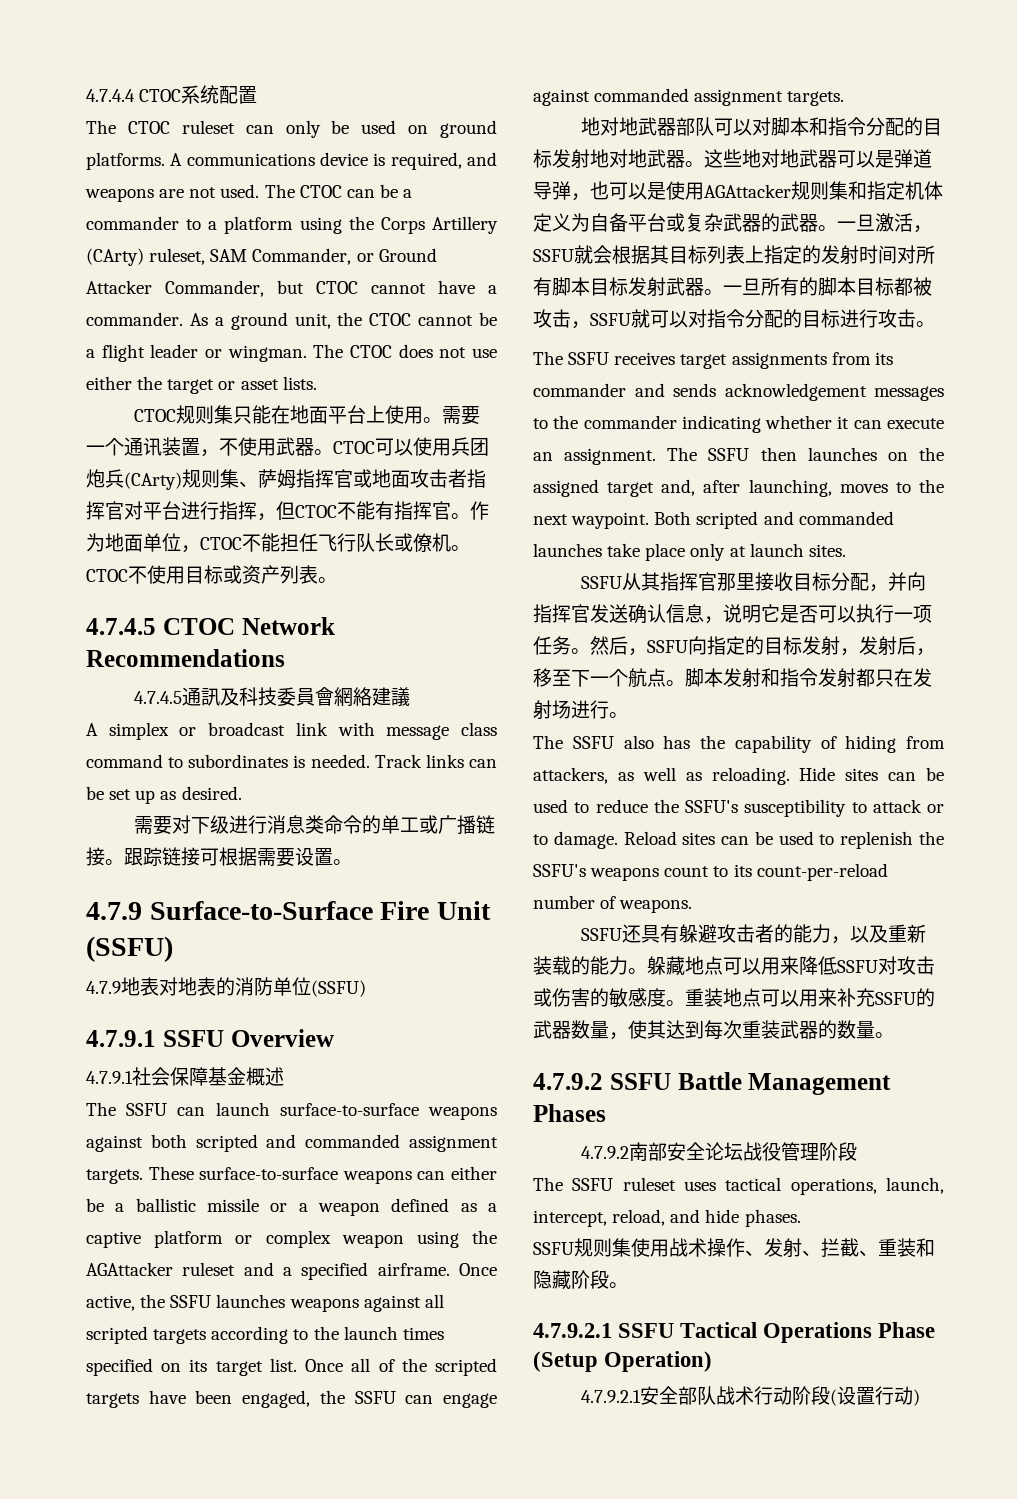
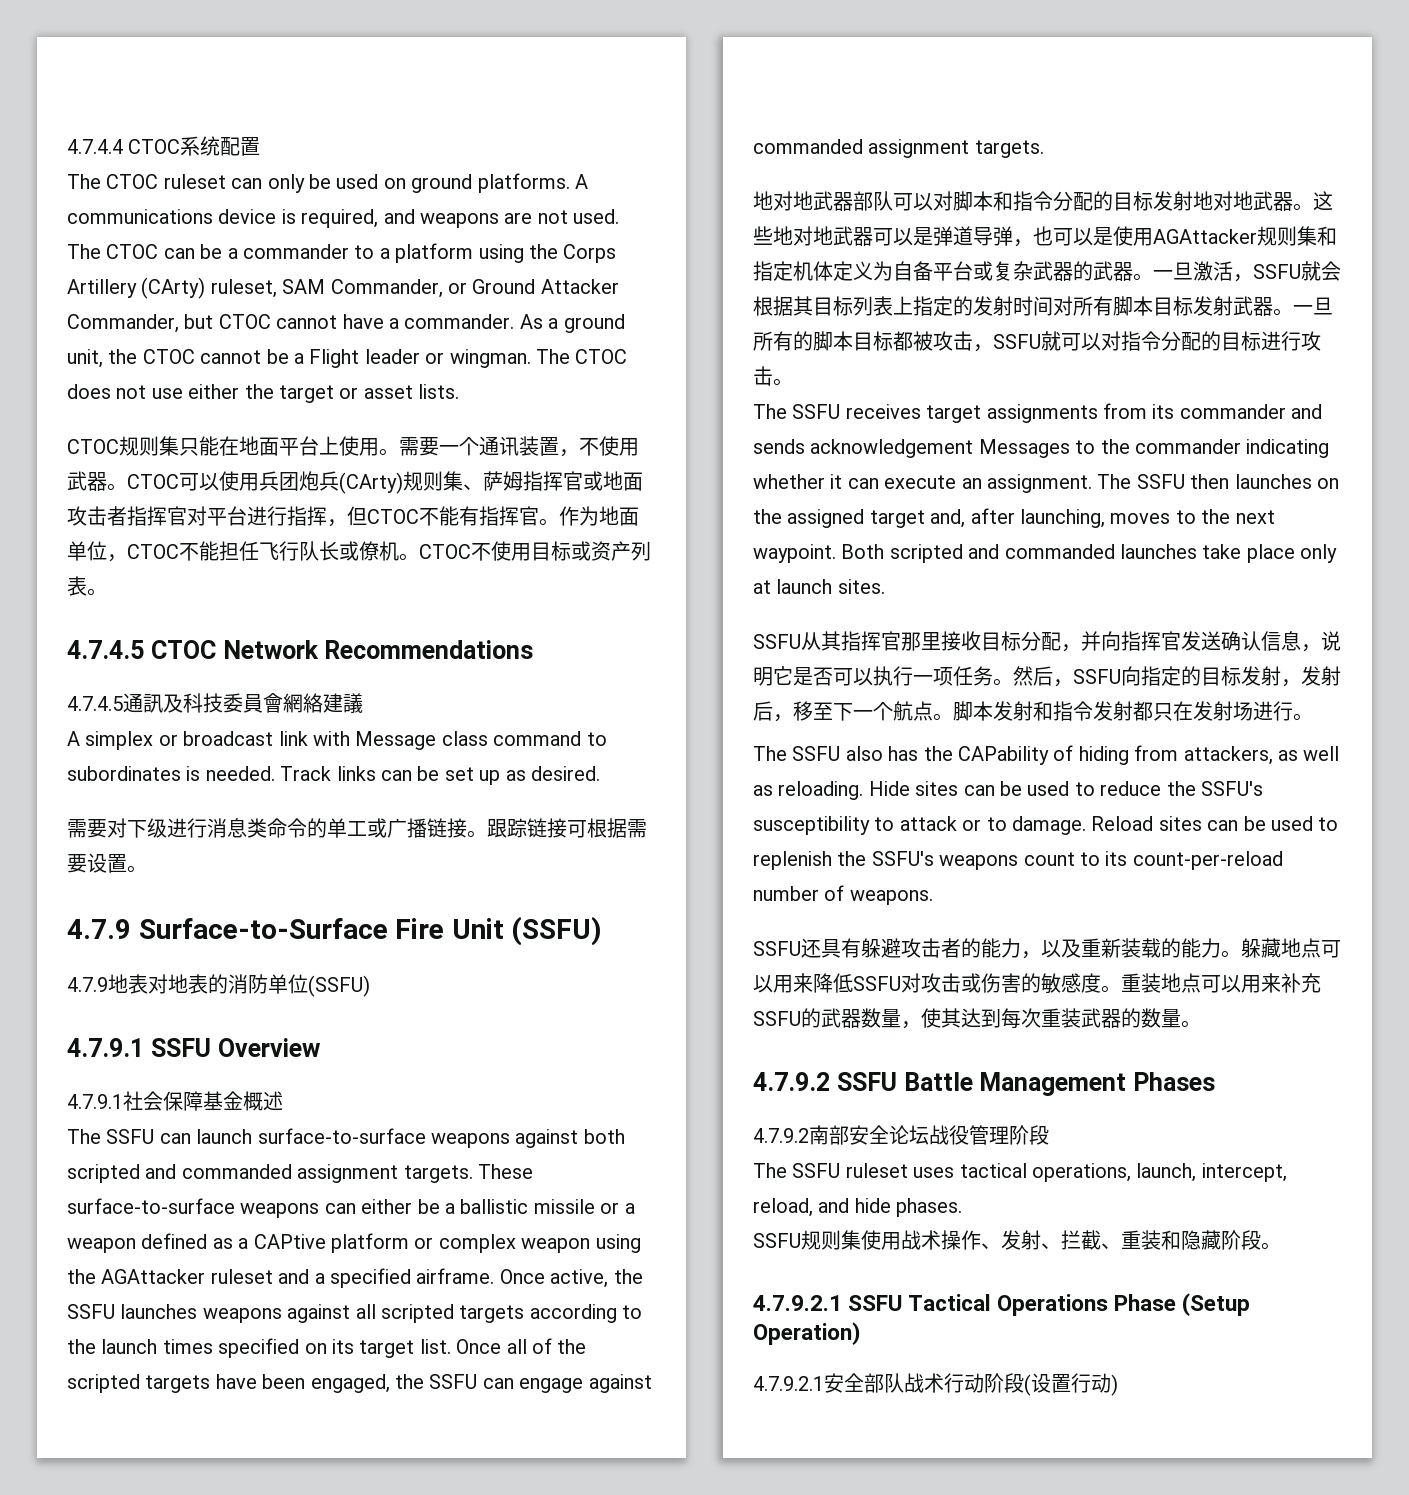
[101,344,145,362] flight -> [309,349,360,368] Flight
[386,725,450,740] message -> [355,731,437,750] Message
[86,1231,141,1248] captive -> [253,1234,326,1249] CAPtive
[874,386,944,401] messages -> [978,439,1070,458] Messages
[734,735,812,753] capability -> [958,746,1049,765] CAPability

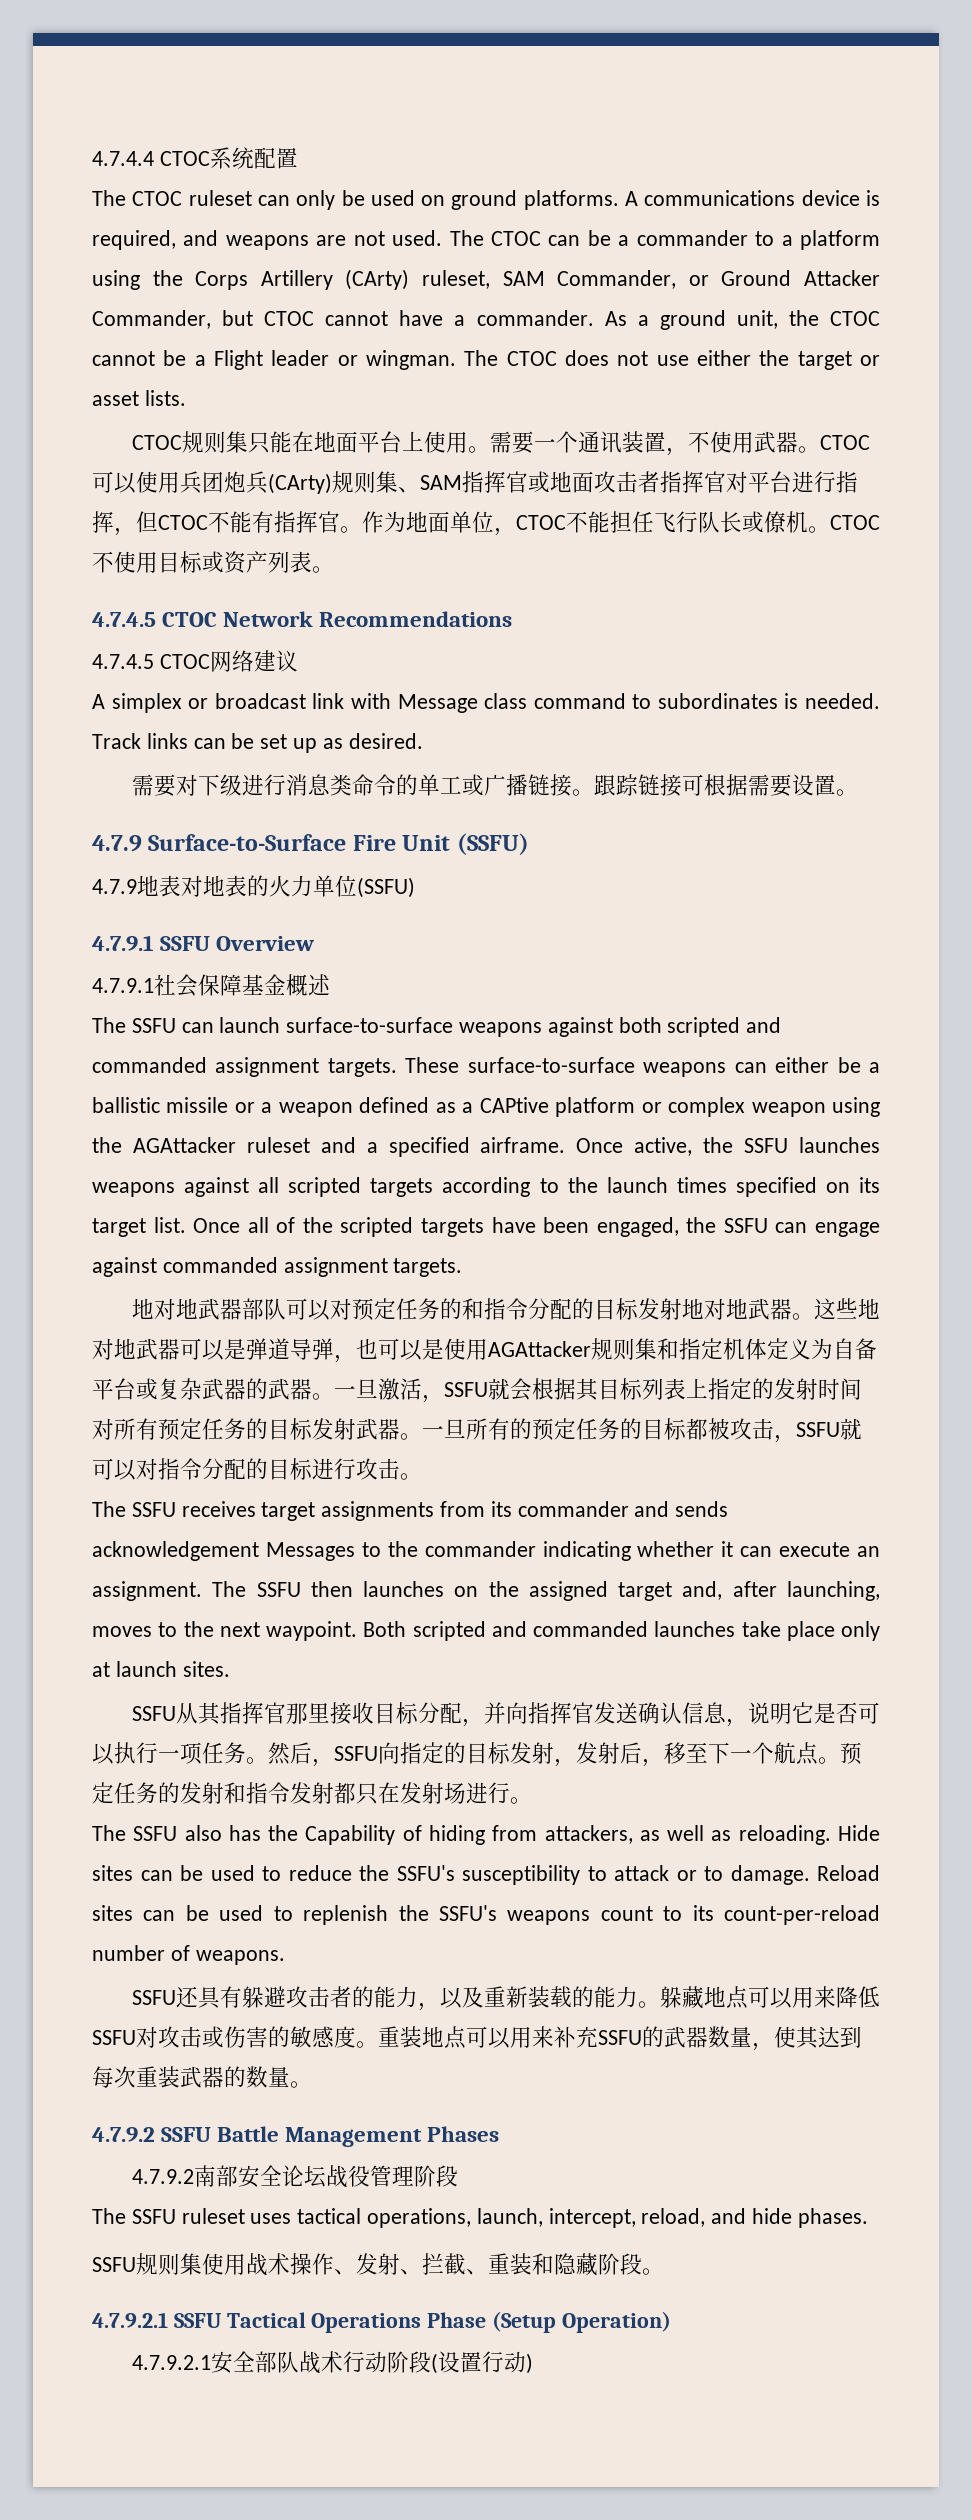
[483,471,523,491] 萨姆 -> [420,475,462,490] SAM
[123,693,363,713] 通訊及科技委員會網絡建議 -> [159,650,298,672] CTOC网络建议
[228,974,268,994] 消防 -> [269,875,313,897] 火力
[953,191,993,211] 脚本 -> [351,1298,462,1321] 预定任务的
[1113,296,1153,316] 脚本 -> [158,1418,268,1441] 预定任务的
[813,331,853,351] 脚本 -> [532,1418,642,1441] 预定任务的
[953,701,993,721] 脚本 -> [840,1742,862,1765] [92,1782,180,1804] 预定任务的
[958,746,1049,765] CAPability -> [305,1825,396,1845] Capability

